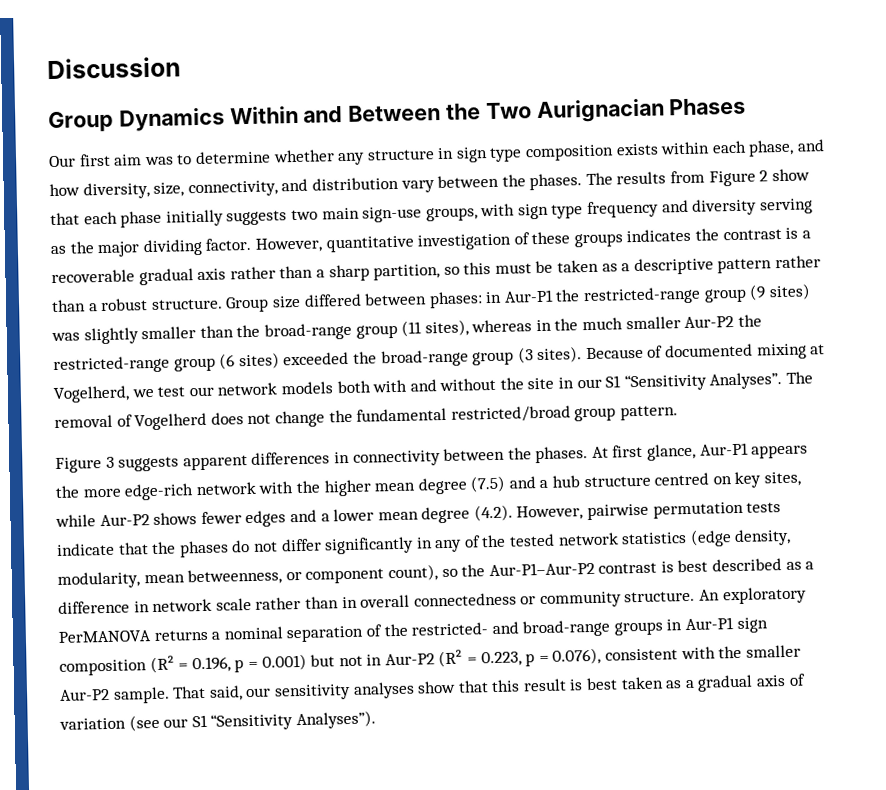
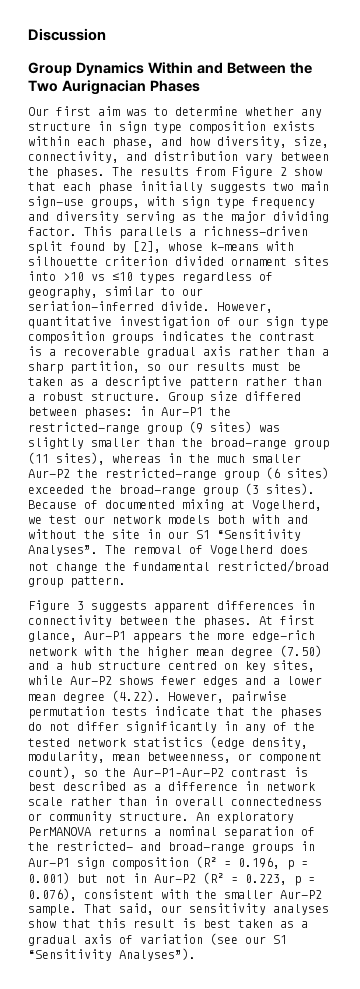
[254,231,571,253] However, quantitative investigation of these -> [84,226,308,239] [28,241,294,254] [28,256,329,266] [28,271,273,284] [28,286,203,299] [28,301,273,313] [28,316,329,329] [28,331,105,344] This parallels a richness-driven split found by [2], whose k-means with silhouette criterion divided ornament sites into >10 vs ≤10 types regardless of geography, similar to our seriation-inferred divide. However, quantitative investigation of our sign type composition
[463,261,492,275] this -> [168,362,245,371] our results
[470,475,507,493] (7.5) -> [280,645,322,657] (7.50)
[473,504,513,522] (4.2). -> [112,690,161,702] (4.22).

